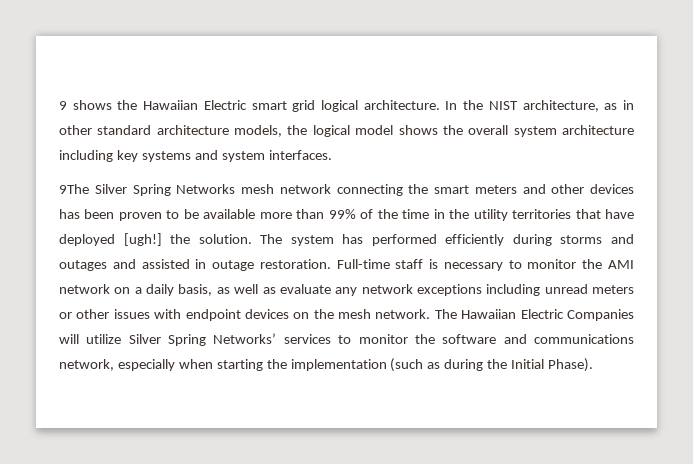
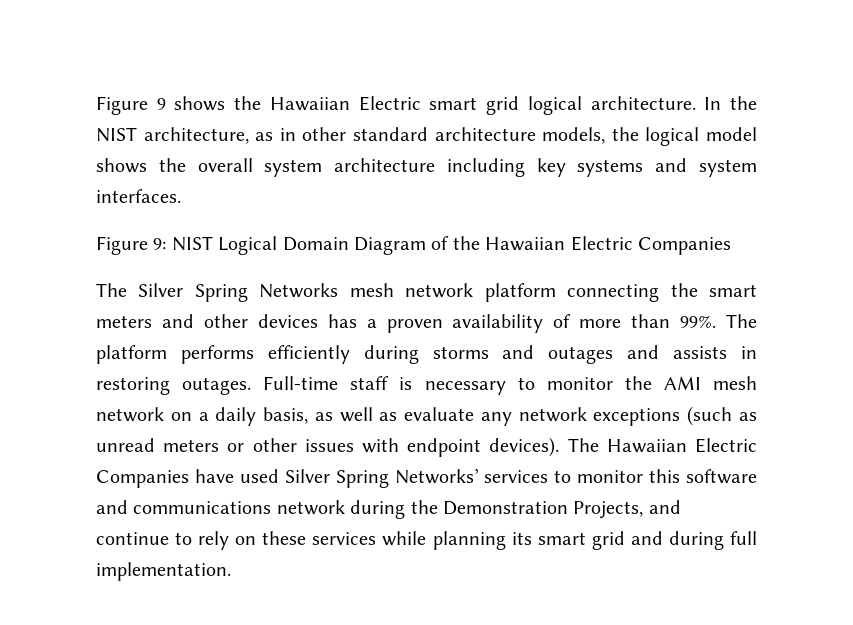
(59, 105) none -> [96,96,148,115] Figure
[59,184,89,194] 9The -> [96,236,731,255] [96,283,127,297] Figure 9: NIST Logical Domain Diagram of the Hawaiian Electric Companies // The
(331, 189) none -> [484,283,556,302] platform
[84,209,635,221] [59,233,437,246] been proven to be available more than 99% of the time in the utility territories that have deployed [ugh!] the solution. The system has performed -> [366,314,757,333] [96,345,254,364] a proven availability of more than 99%. The platform performs
[141,259,331,271] assisted in outage restoration. -> [673,346,758,359] [96,377,252,395] assists in restoring outages.
(634, 264) none -> [713,376,758,390] mesh
[486,284,541,296] including -> [687,406,757,426] (such as
[244,309,431,319] devices on the mesh network. -> [489,437,560,457] devices).
[59,334,122,344] will utilize -> [194,469,279,483] have used
[414,334,435,344] the -> [649,469,681,483] this
[59,358,594,372] network, especially when starting the implementation (such as during the Initial Phase). -> [276,500,681,519] [96,531,758,550] [96,562,231,581] network during the Demonstration Projects, and continue to rely on these services while planning its smart grid and during full implementation.

